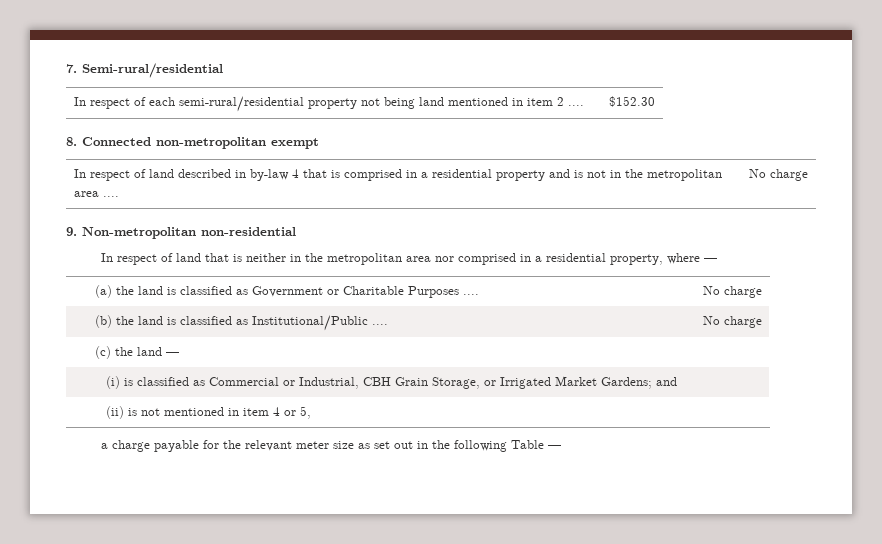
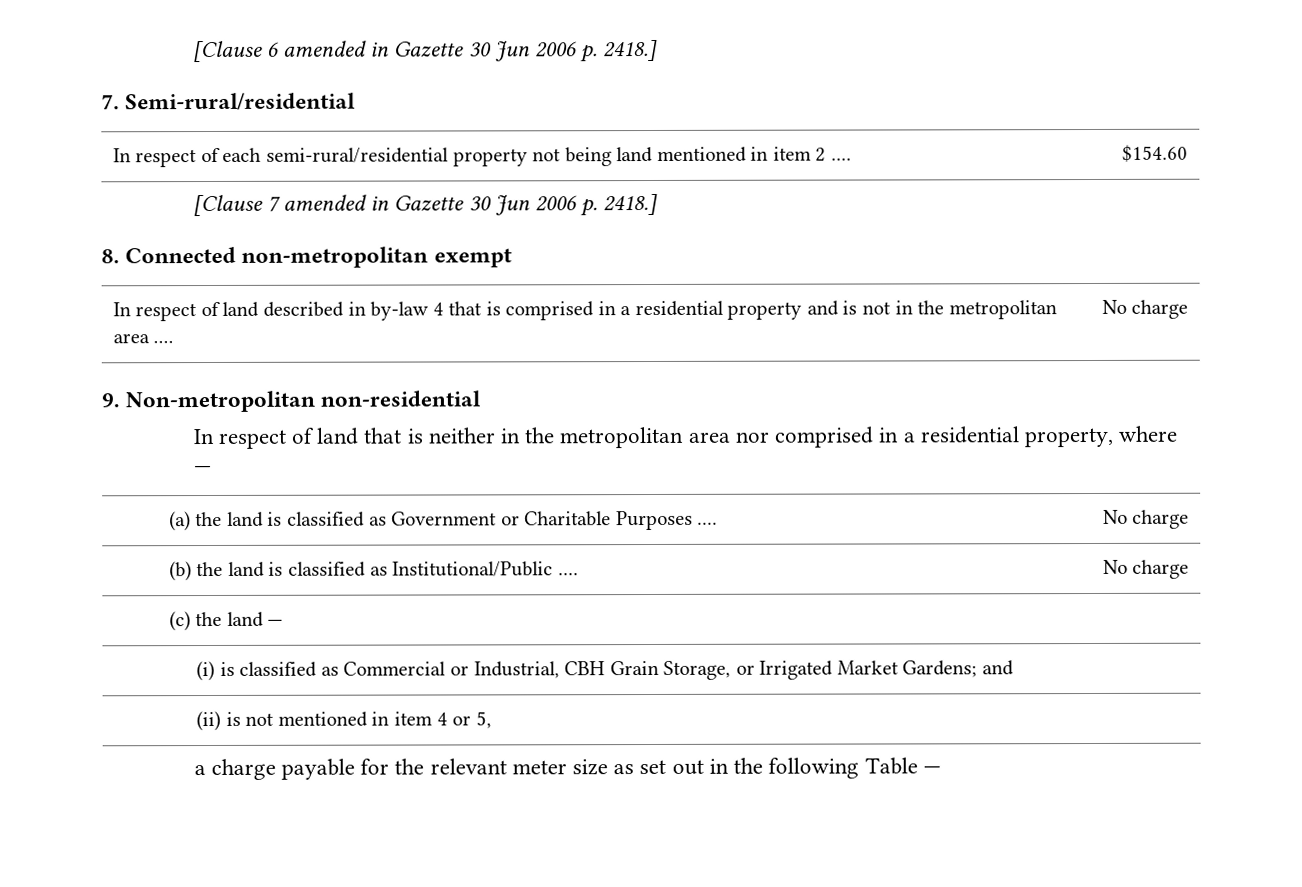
(66, 68) none -> [192,39,659,63] [Clause 6 amended in Gazette 30 Jun 2006 p. 2418.] //
[609,96,656,107] $152.30 -> [1122,144,1189,162] [192,193,659,217] $154.60 // [Clause 7 amended in Gazette 30 Jun 2006 p. 2418.]

